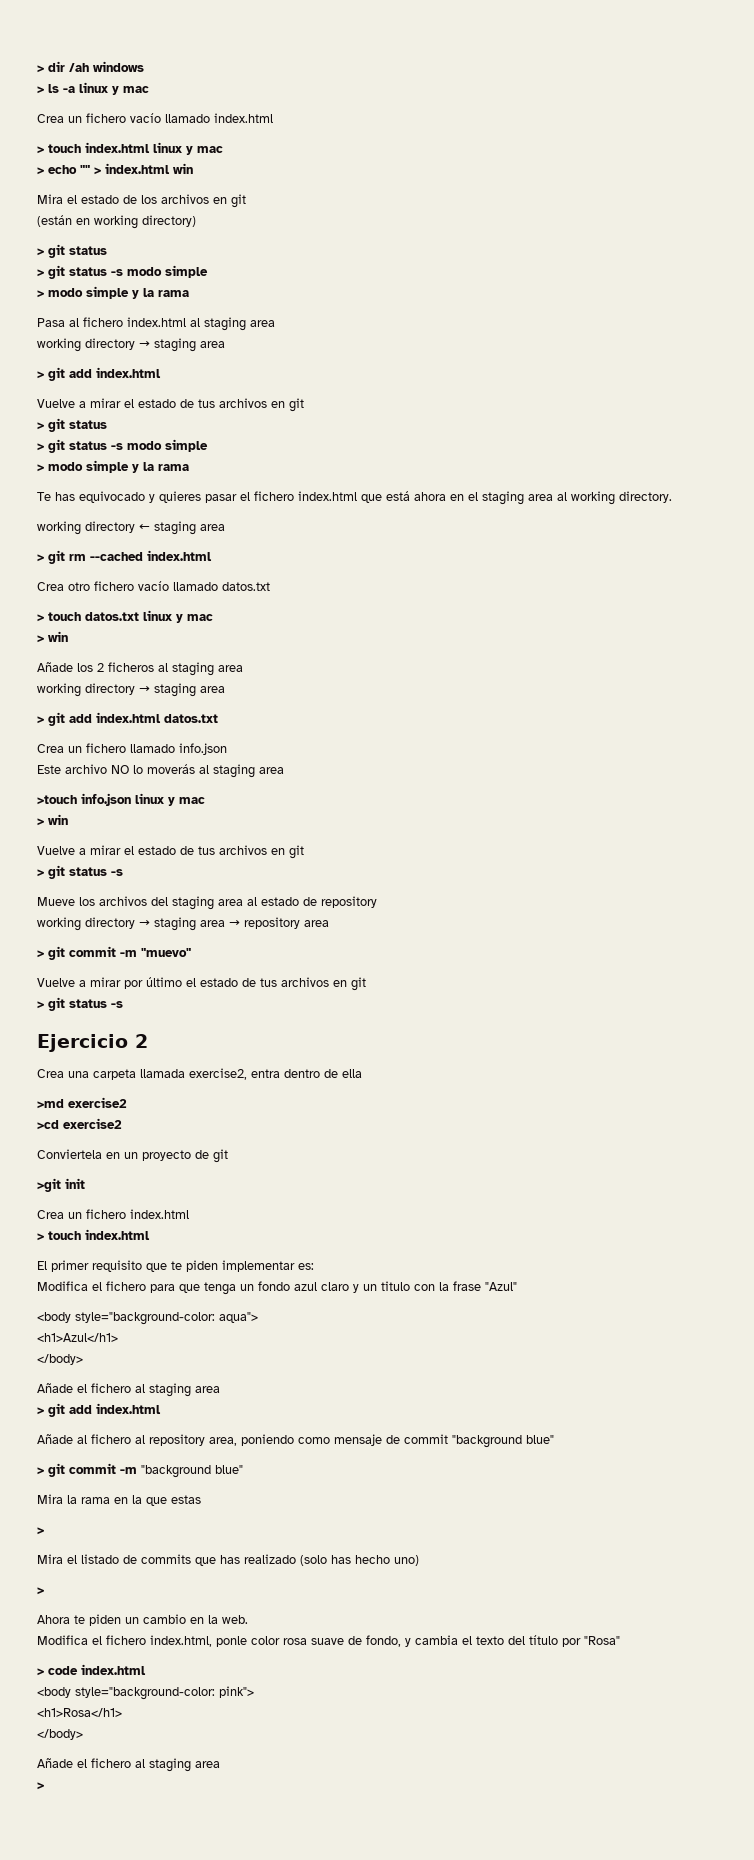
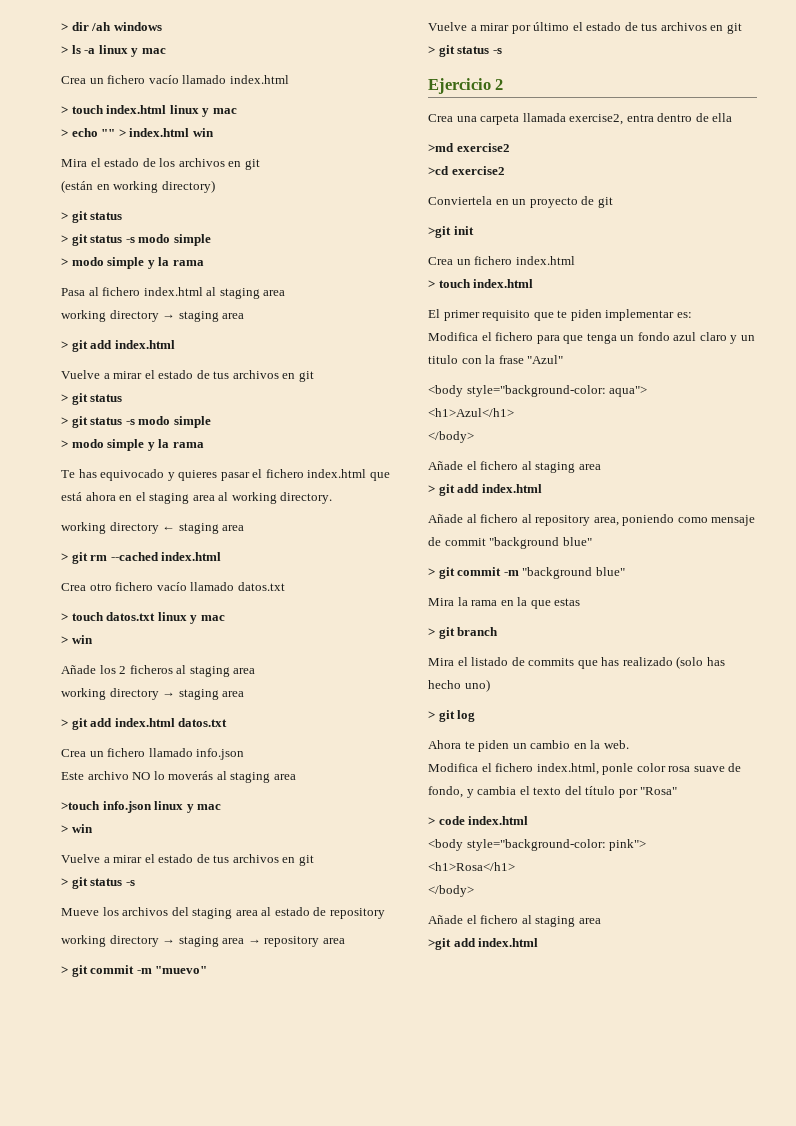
(44, 1531) none -> [438,627,499,639] git branch
(44, 1591) none -> [438,710,476,722] git log
[37,1782,44,1790] > -> [428,938,539,950] >git add index.html

